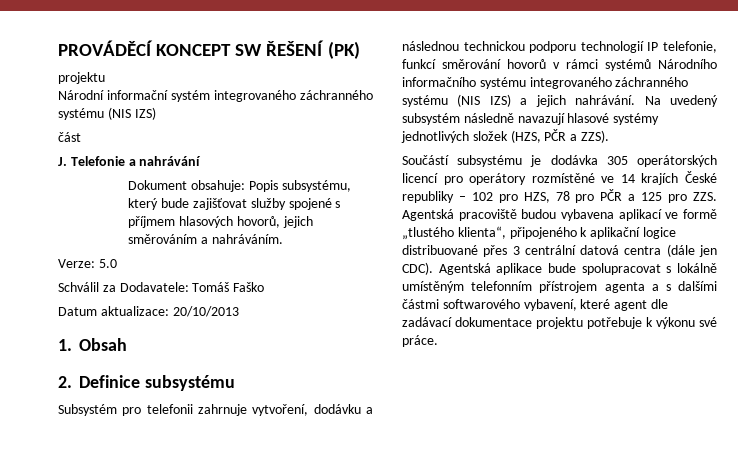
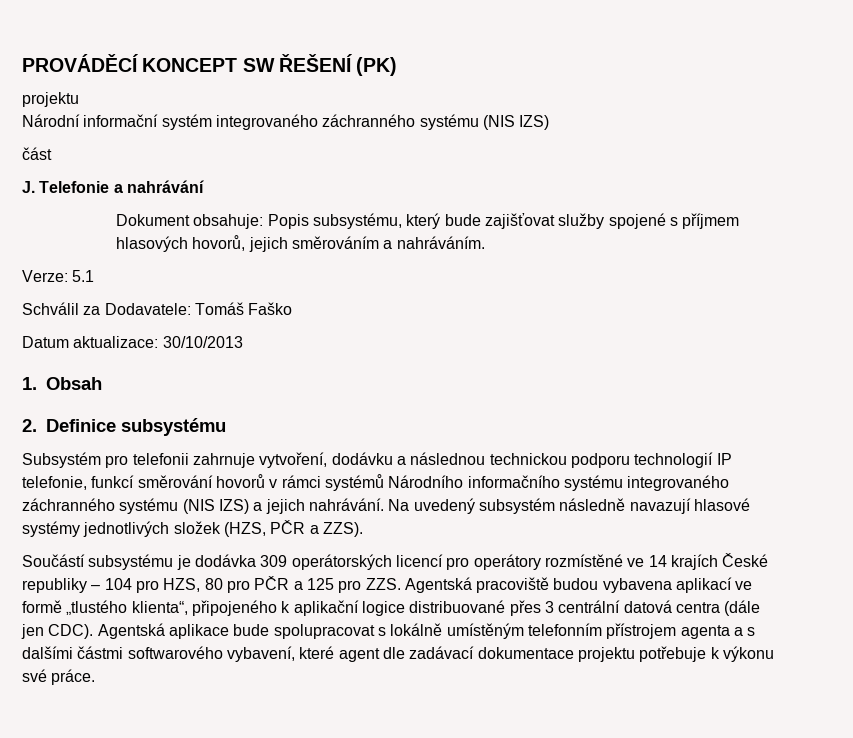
[98,259,117,268] 5.0 -> [72,270,95,282] 5.1
[172,306,239,317] 20/10/2013 -> [162,336,243,348] 30/10/2013
[606,156,628,165] 305 -> [260,555,288,567] 309
[471,192,493,201] 102 -> [104,578,132,590] 104
[555,191,570,201] 78 -> [204,578,223,590] 80

